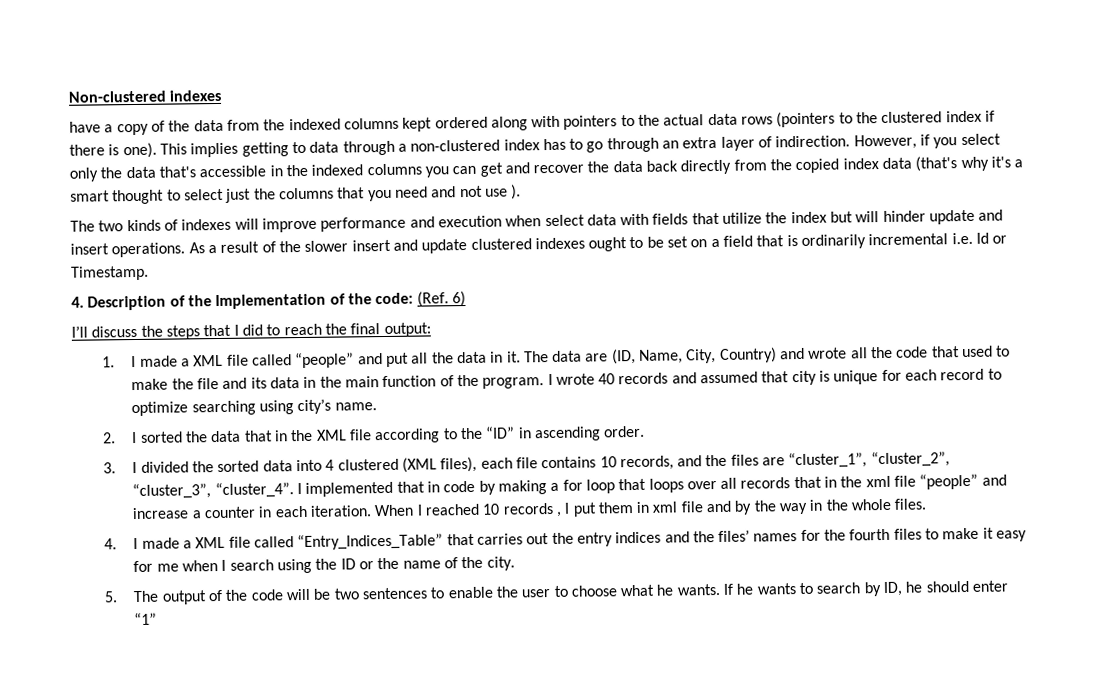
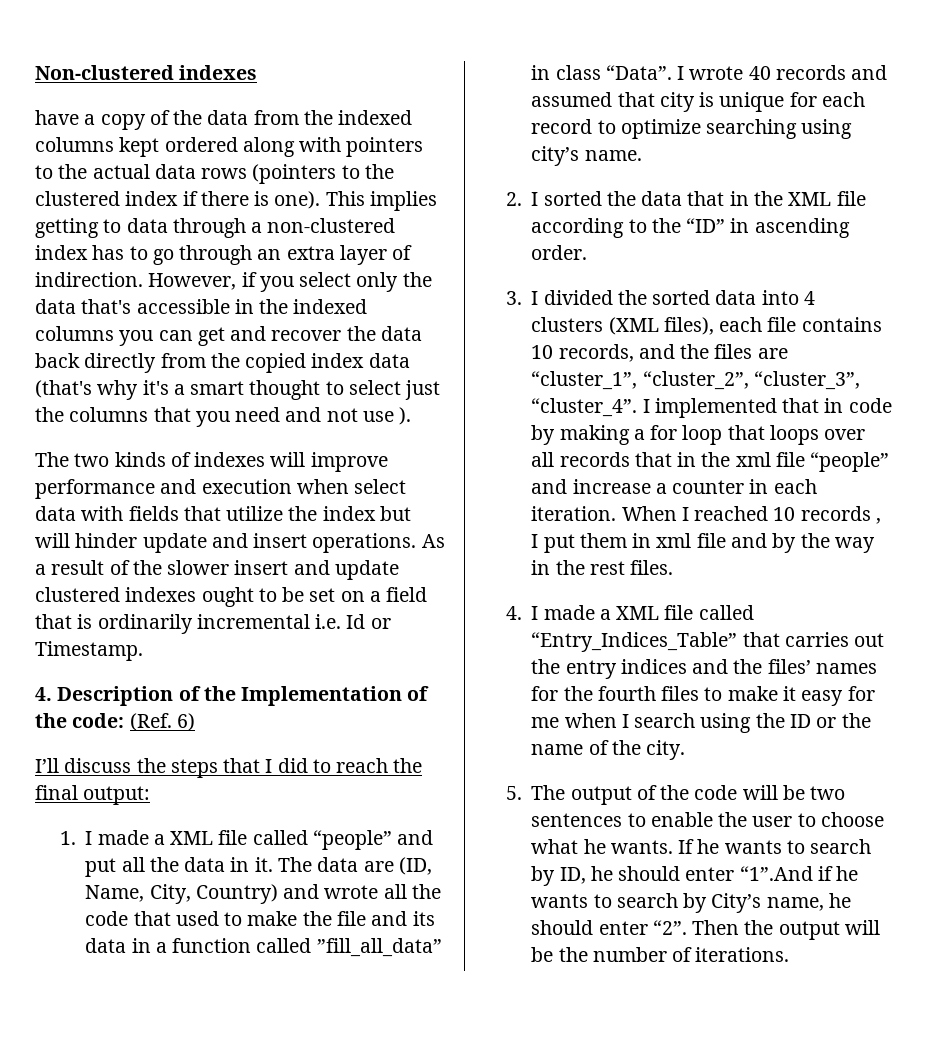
[319,374,545,389] the main function of the program. -> [155,938,442,957] [531,65,672,80] a function called ”fill_all_data” in class “Data”.
[337,458,399,471] clustered -> [531,317,604,332] clusters
[851,498,892,511] whole -> [589,561,625,575] rest
[134,612,158,626] “1” -> [739,866,859,881] [531,893,852,913] [531,920,881,940] [531,947,790,962] “1”.And if he wants to search by City’s name, he should enter “2”. Then the output will be the number of iterations.

